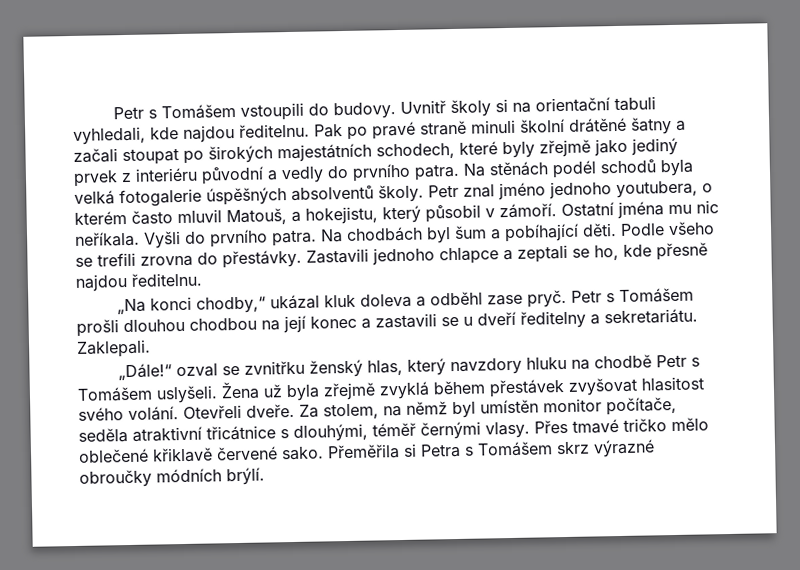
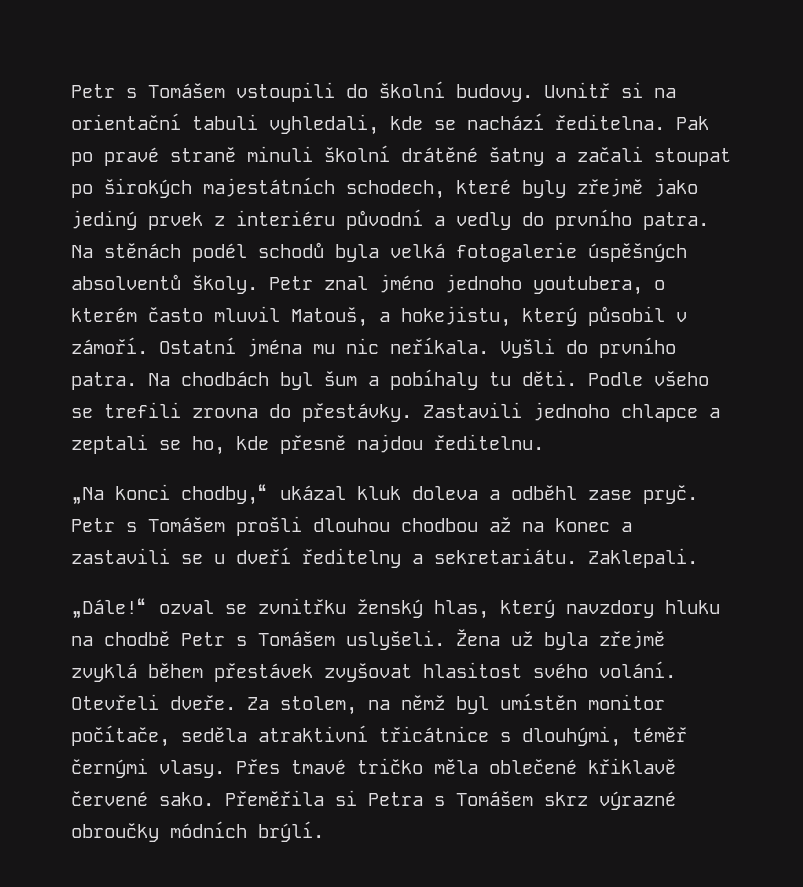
(330, 109) none -> [379,81,445,98] školní
[450,99,492,118] školy -> (610, 90) none
[183,123,310,143] najdou ředitelnu. -> [434,113,665,130] se nachází ředitelna.
[504,223,579,243] pobíhající -> [390,369,511,390] pobíhaly tu
[261,315,306,334] na její -> [489,517,544,532] až na
[671,417,709,432] mělo -> [434,759,478,774] měla

